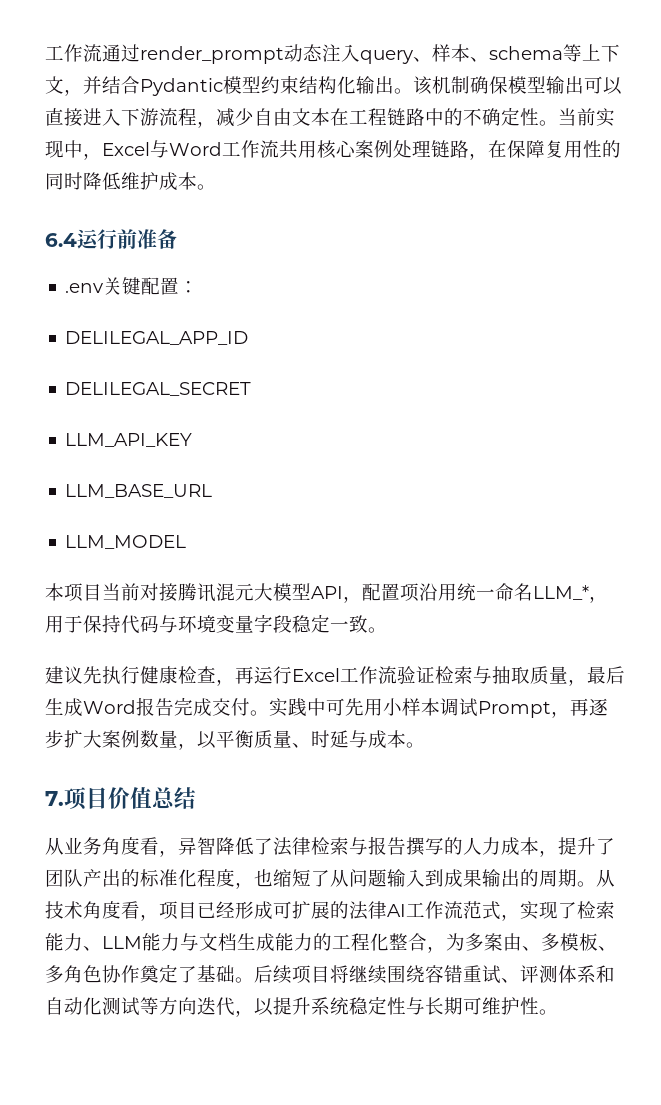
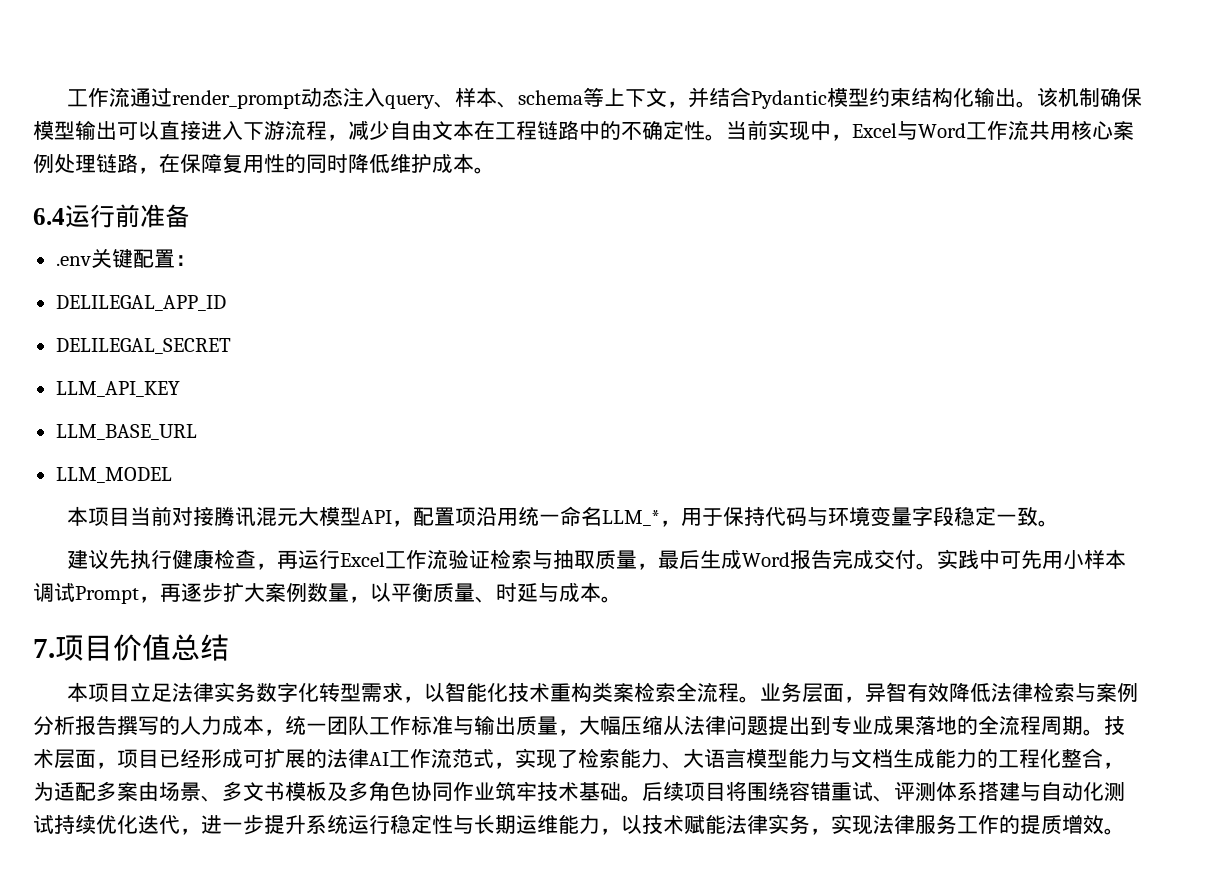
[45,837,273,857] 从业务角度看，异智降低了 -> [66,682,991,703] 本项目立足法律实务数字化转型需求，以智能化技术重构类案检索全流程。业务层面，异智有效降低
(368, 846) none -> [1095,683,1138,703] [33,716,75,735] 案例分析
[558,837,615,855] [45,869,615,889] [45,901,140,919] 提升了团队产出的标准化程度，也缩短了从问题输入到成果输出的周期。从技术角度看 -> [285,715,1125,736] [33,749,96,769] 统一团队工作标准与输出质量，大幅压缩从法律问题提出到专业成果落地的全流程周期。技术层面
[102,936,142,949] LLM -> [683,748,788,768] 大语言模型
[465,933,617,951] [45,964,197,983] 多案由、多模板、多角色协作奠定了 -> [54,781,579,802] 适配多案由场景、多文书模板及多角色协同作业筑牢技术
[349,965,387,984] 继续 -> (747, 791) none
[596,965,615,983] 和 -> [978,782,1041,801] 搭建与
[140,997,273,1017] 等方向迭代，以 -> [54,814,264,835] 持续优化迭代，进一步
(349, 1006) none -> [348,815,390,834] 运行
[463,997,539,1015] 可维护性 -> [516,814,1104,835] 运维能力，以技术赋能法律实务，实现法律服务工作的提质增效

